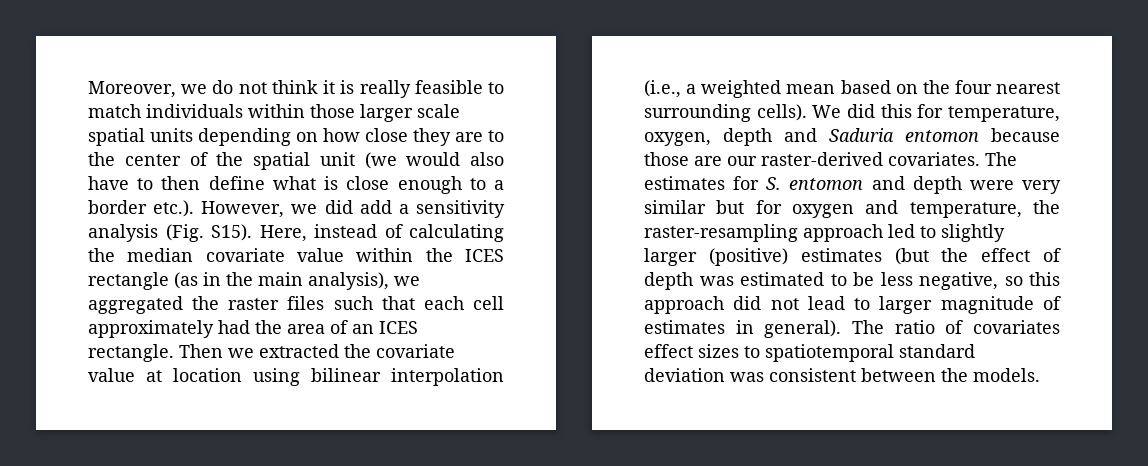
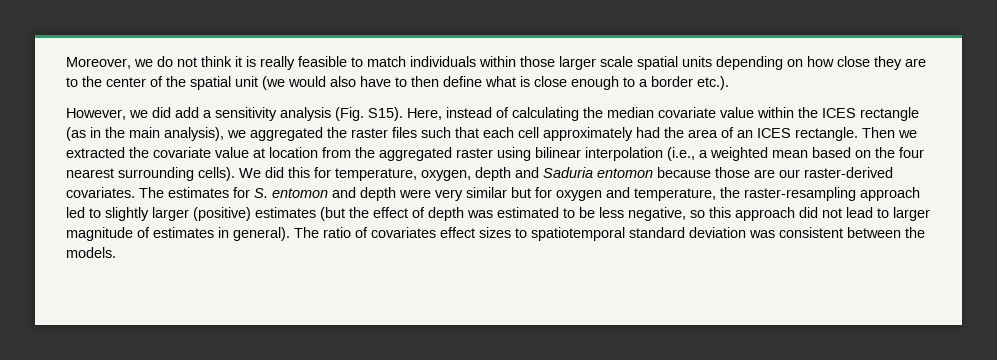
(195, 208) none -> (729, 83) //
(242, 375) none -> [322,147,493,161] from the aggregated raster

